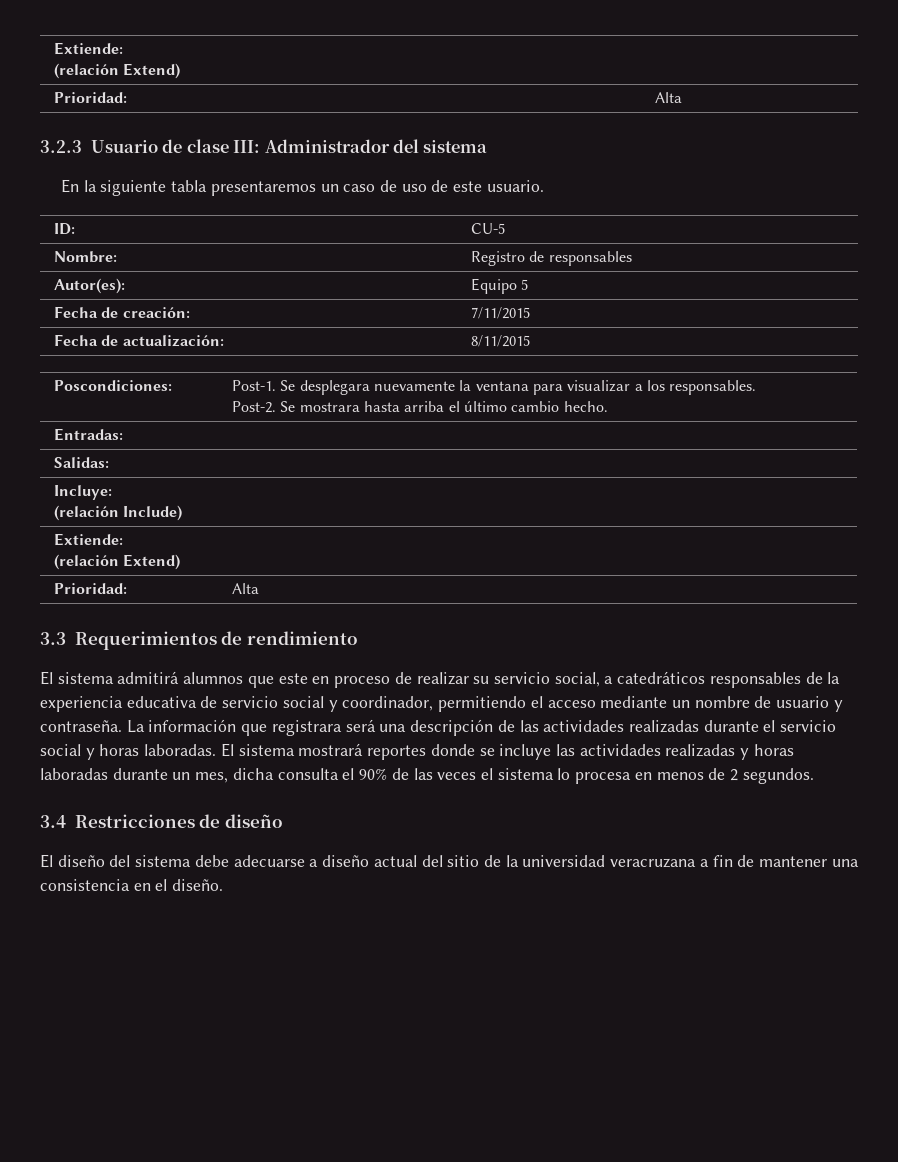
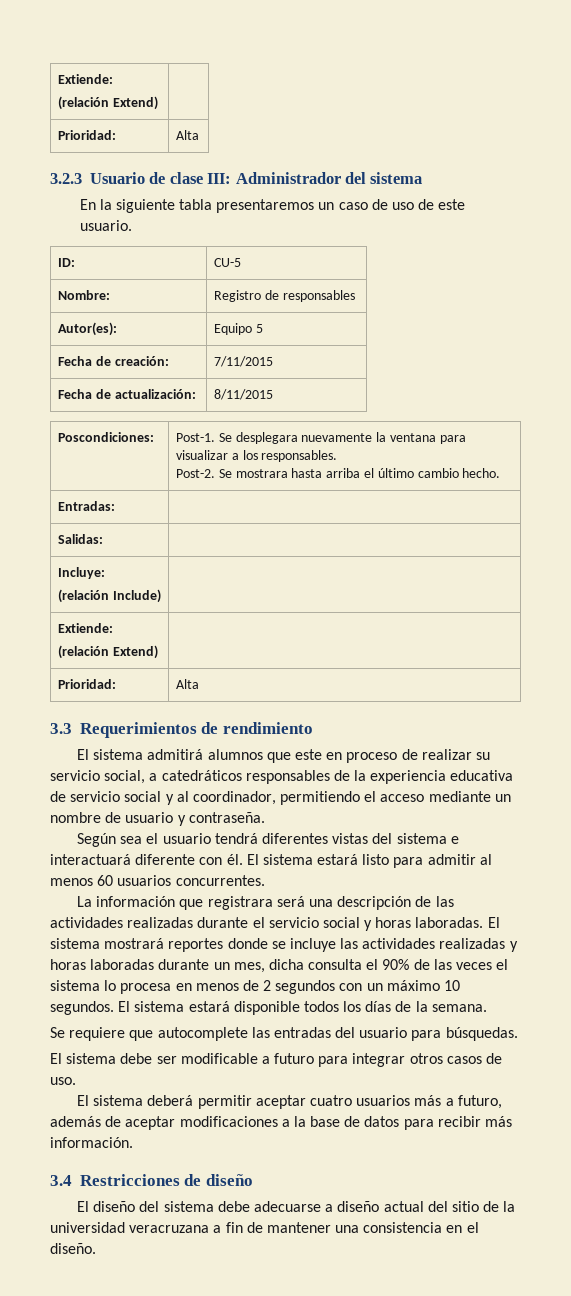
(338, 706) none -> [176,791,189,802] al
(122, 726) none -> [77,833,459,847] [50,854,492,868] [50,875,265,886] // Según sea el usuario tendrá diferentes vistas del sistema e interactuará diferente con él. El sistema estará listo para admitir al menos 60 usuarios concurrentes. //
[742,768,814,784] segundos. -> [275,980,461,994] [50,1001,487,1015] [50,1027,518,1041] [50,1053,503,1067] [50,1077,76,1085] [77,1095,502,1109] [50,1116,513,1130] [50,1137,133,1148] segundos con un máximo 10 segundos. El sistema estará disponible todos los días de la semana. // Se requiere que autocomplete las entradas del usuario para búsquedas. // El sistema debe ser modificable a futuro para integrar otros casos de uso. // El sistema deberá permitir aceptar cuatro usuarios más a futuro, además de aceptar modificaciones a la base de datos para recibir más información.

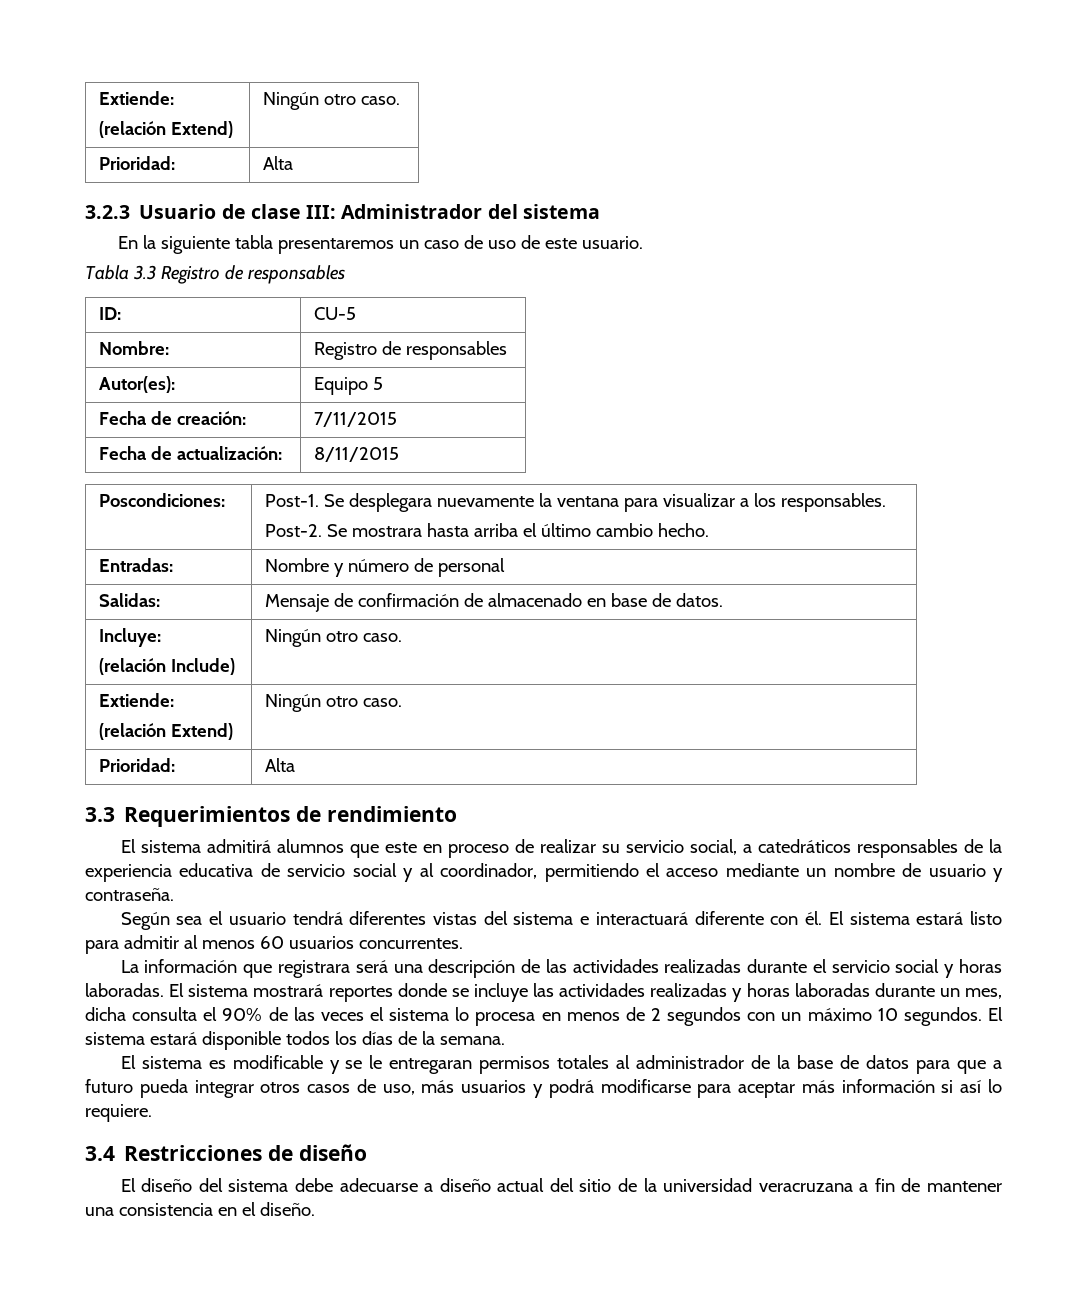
[58,74,114,84] [58,96,158,110] Extiende: // (relación Extend) | -> [99,91,175,105] [99,121,234,138] [263,92,401,110] Extiende: // (relación Extend) | Ningún otro caso.
(132, 225) none -> [85,265,345,284] // Tabla 3.3 Registro de responsables
[58,534,104,544] // Salidas: | -> [265,558,506,577] [99,593,161,607] [265,593,724,612] Nombre y número de personal // Salidas: | Mensaje de confirmación de almacenado en base de datos.
[58,623,114,633] [58,645,158,659] // Extiende: // (relación Extend) | -> [265,629,403,647] [99,693,175,707] [99,723,234,740] [265,694,403,712] Ningún otro caso. // Extiende: // (relación Extend) | Ningún otro caso.
[50,1027,518,1041] [50,1053,503,1067] [50,1077,76,1085] [77,1095,502,1109] [50,1116,290,1130] Se requiere que autocomplete las entradas del usuario para búsquedas. // El sistema debe ser modificable a futuro para integrar otros casos de uso. // El sistema deberá permitir aceptar cuatro usuarios más a futuro, además de aceptar modificaciones a -> [120,1055,771,1074] El sistema es modificable y se le entregaran permisos totales al administrador de
[437,1116,513,1127] [50,1137,133,1148] recibir más información. -> [957,1060,1003,1074] [85,1079,1003,1098] [85,1104,152,1122] que a futuro pueda integrar otros casos de uso, más usuarios y podrá modificarse para aceptar más información si así lo requiere.

